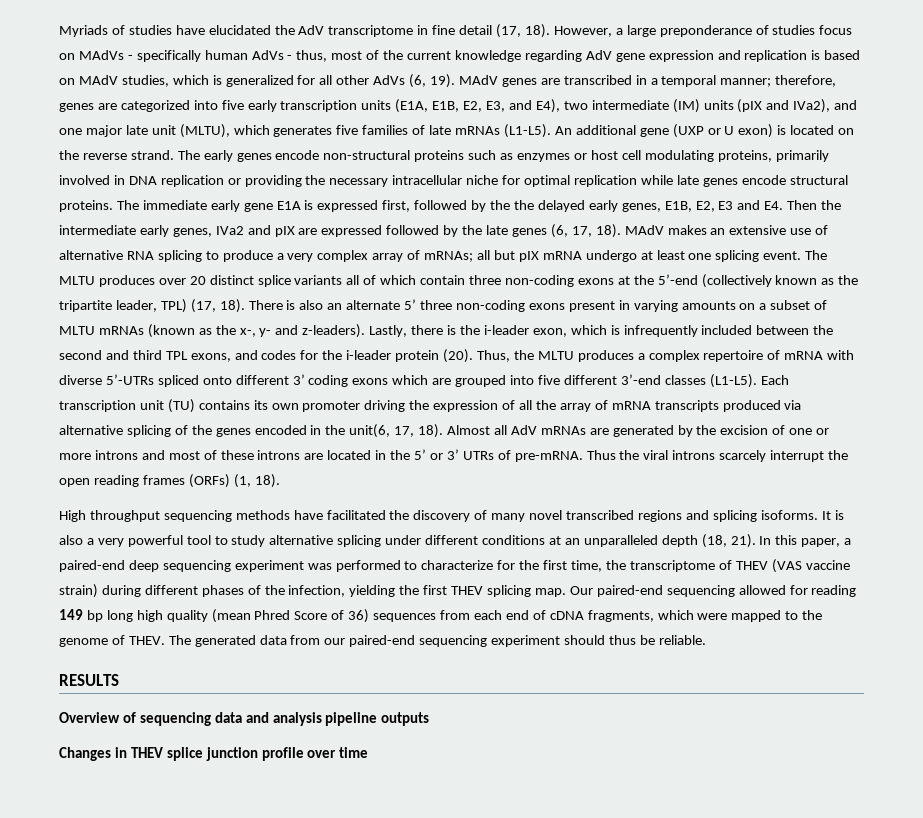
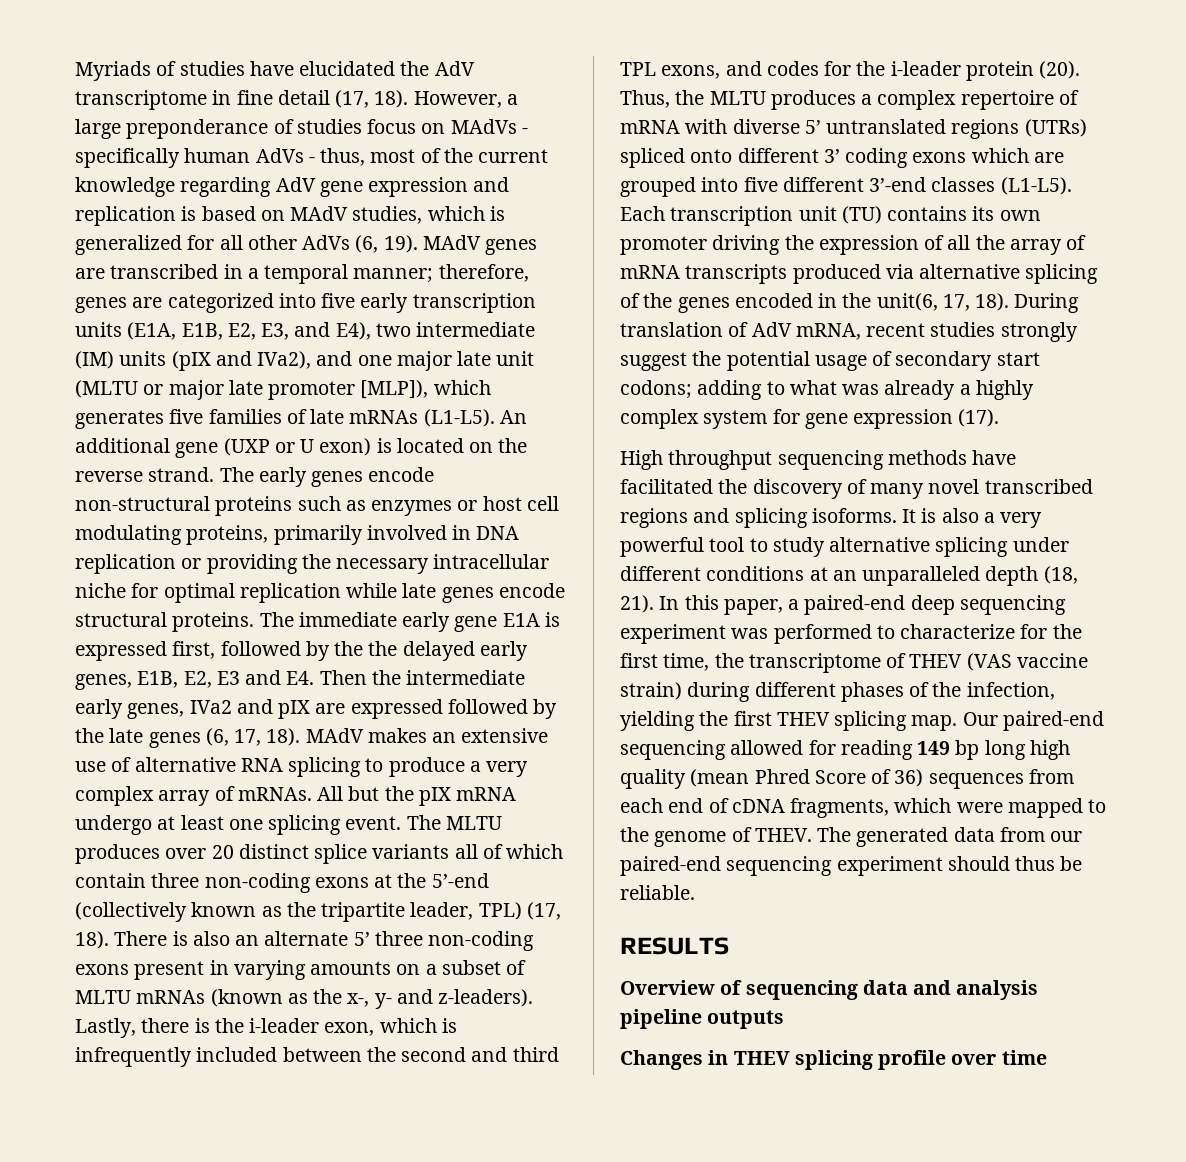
[179,124,230,138] (MLTU), -> [75,380,429,400] (MLTU or major late promoter [MLP]),
[424,250,515,262] mRNAs; all but -> [237,786,414,801] mRNAs. All but the
[105,374,154,385] 5’-UTRs -> [804,119,1087,139] 5’ untranslated regions (UTRs)
[447,425,830,437] [59,449,849,462] [59,474,280,488] Almost all AdV mRNAs are generated by the excision of one or more introns and most of these introns are located in the 5’ or 3’ UTRs of pre-mRNA. Thus the viral introns scarcely interrupt the open reading frames (ORFs) (1, 18). -> [1014,293,1080,313] [620,322,1078,342] [620,351,1040,371] [620,380,1034,400] [620,409,1000,429] During translation of AdV mRNA, recent studies strongly suggest the potential usage of secondary start codons; adding to what was already a highly complex system for gene expression (17).
[166,747,258,761] splice junction -> [794,1050,873,1070] splicing

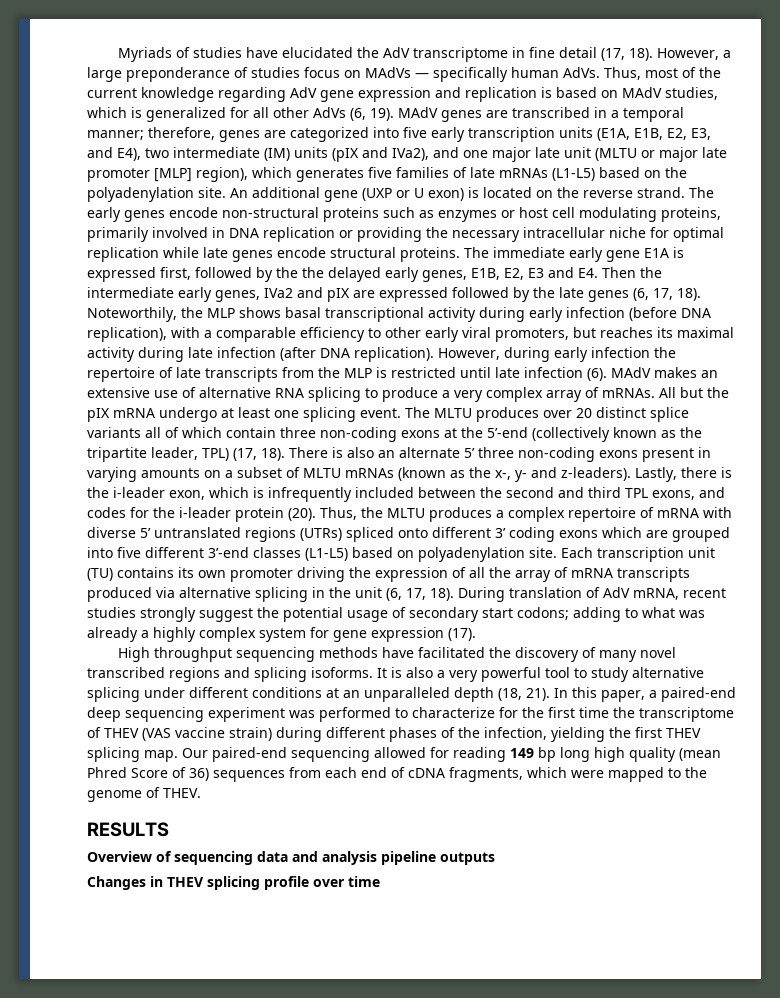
[521,128,528,134] - -> [415,73,429,78] —
[255,148,366,166] AdVs - thus, -> [563,67,641,80] AdVs. Thus,
[360,380,429,399] [MLP]), -> [154,167,248,182] [MLP] region),
[423,409,495,427] (L1-L5). -> [552,167,687,181] [87,187,226,202] (L1-L5) based on the polyadenylation site.
(301, 737) none -> [87,307,711,322] [87,327,734,342] [87,347,676,362] [87,367,607,382] Noteworthily, the MLP shows basal transcriptional activity during early infection (before DNA replication), with a comparable efficiency to other early viral promoters, but reaches its maximal activity during late infection (after DNA replication). However, during early infection the repertoire of late transcripts from the MLP is restricted until late infection (6).
[1000,177,1072,195] (L1-L5). -> [305,547,557,562] (L1-L5) based on polyadenylation site.
[620,293,938,313] of the genes encoded in the unit(6, -> [312,587,402,601] in the unit (6,
[663,653,710,671] time, -> [579,707,609,718] time
[817,827,1083,847] [620,856,1083,876] [620,885,695,900] The generated data from our paired-end sequencing experiment should thus be reliable. -> (201, 793) none

